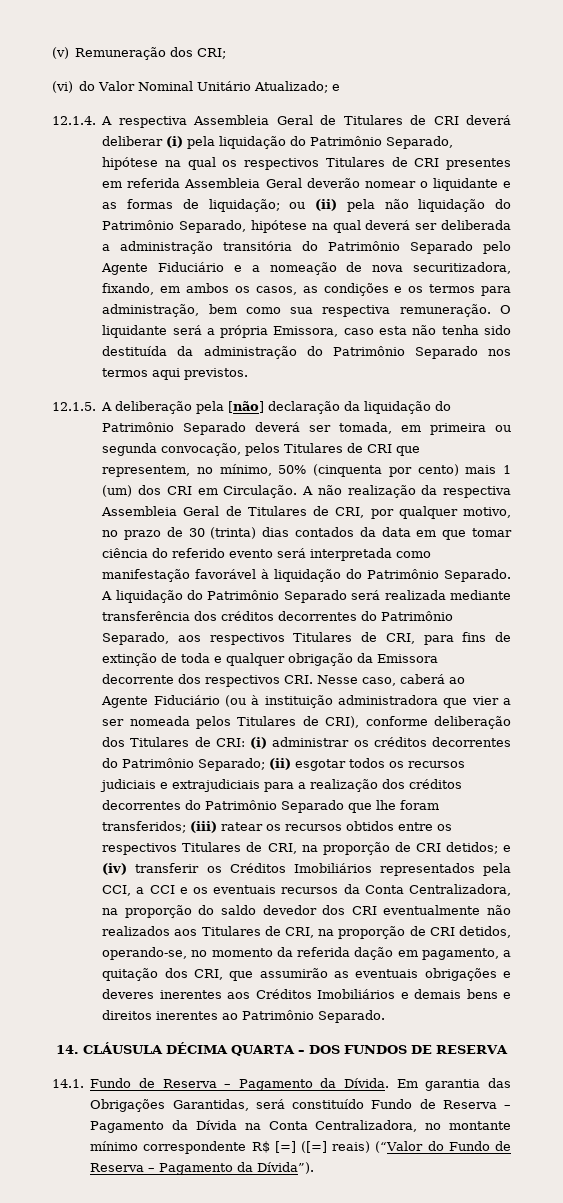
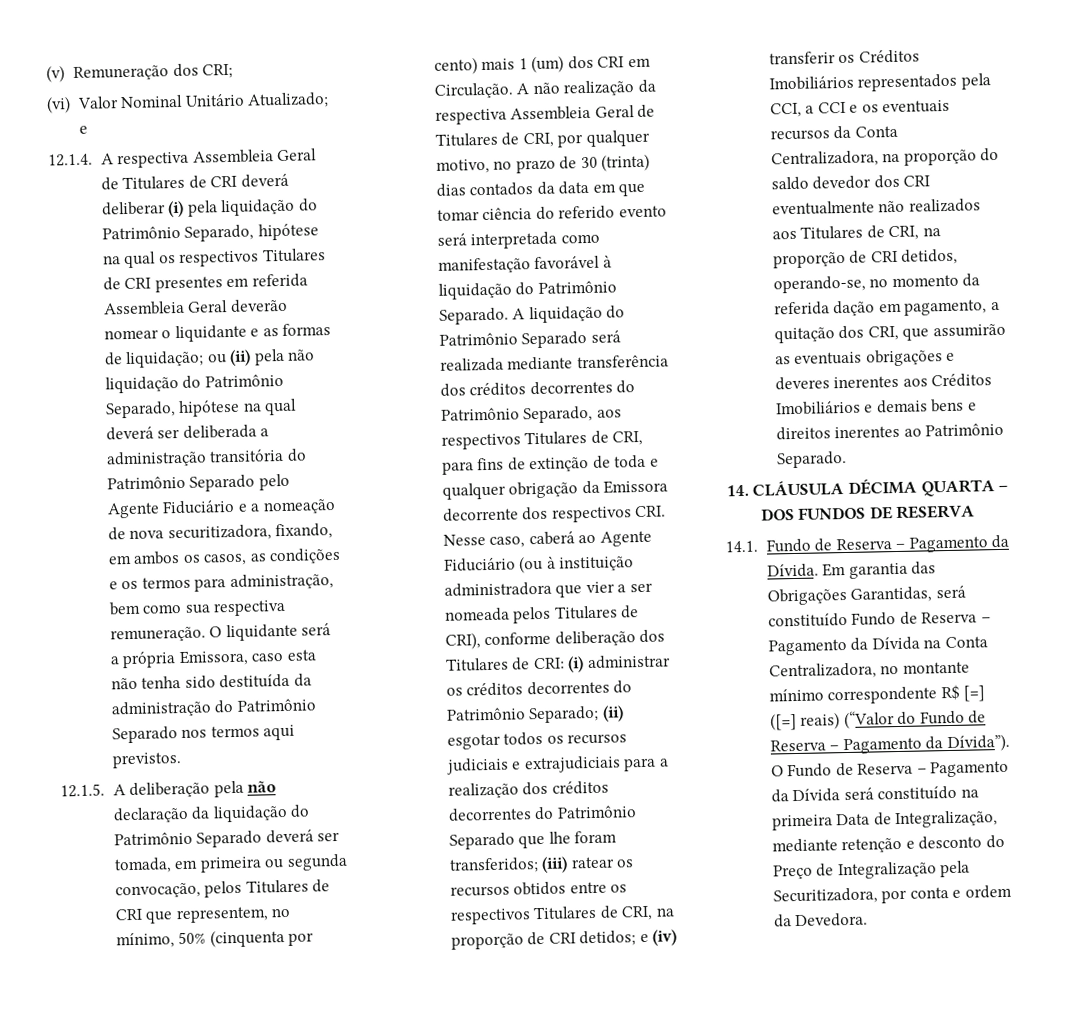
[79,81,96,91] do -> (71, 105) none
[228,401,265,413] [não] -> [247,780,277,793] não
(315, 1168) none -> [770,760,1010,778] [770,785,979,803] [771,810,999,831] [771,834,1005,854] [772,860,971,880] [772,884,1012,905] [773,912,869,928] O Fundo de Reserva – Pagamento da Dívida será constituído na primeira Data de Integralização, mediante retenção e desconto do Preço de Integralização pela Securitizadora, por conta e ordem da Devedora.

